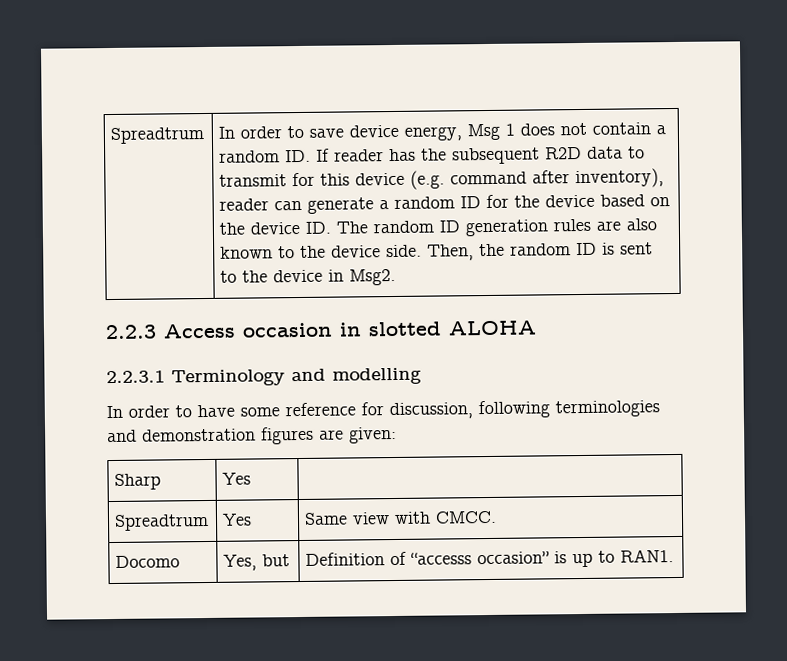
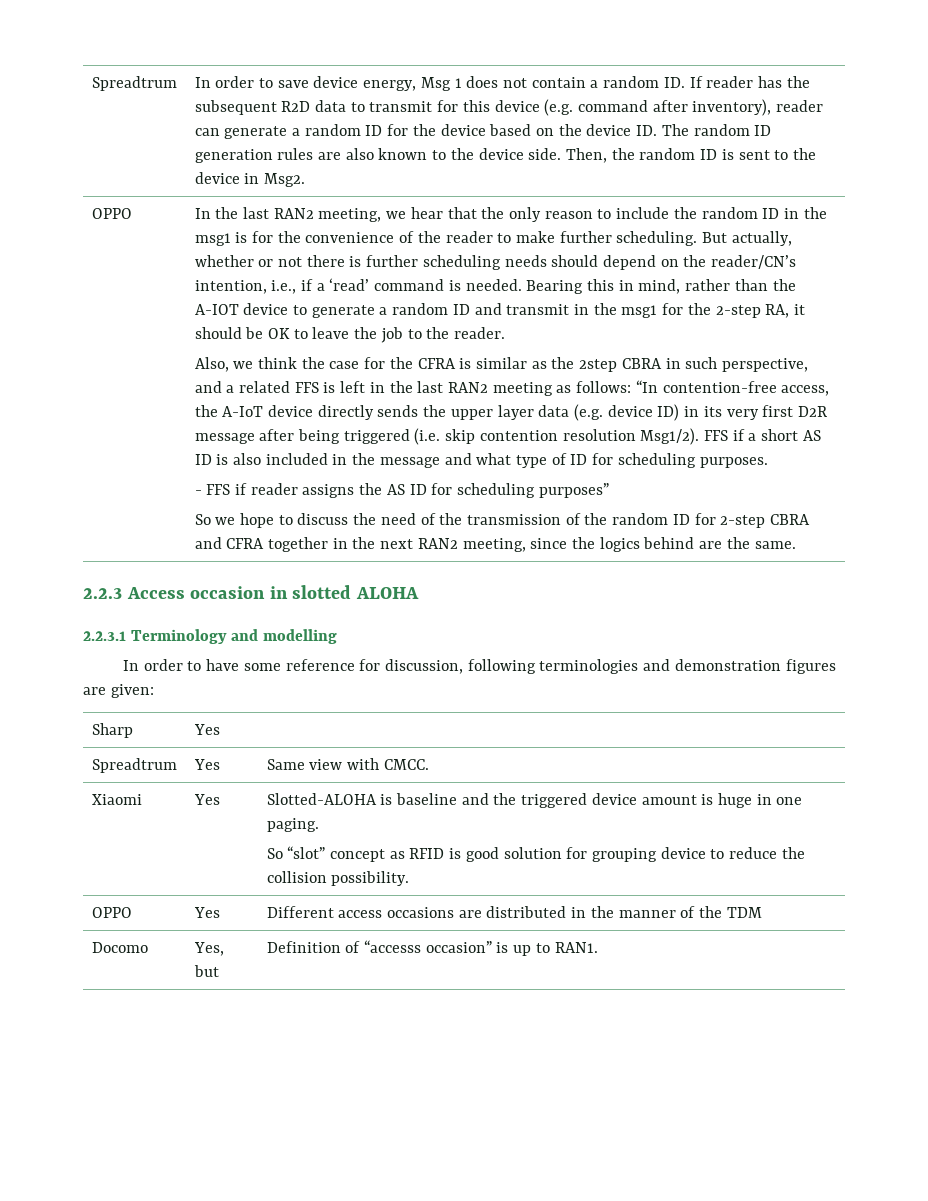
(397, 277) none -> [91,208,132,219] [194,207,827,222] [194,231,792,246] [194,255,797,270] [194,278,796,294] [194,303,806,318] [194,327,506,343] [194,357,809,372] [194,380,830,396] [194,404,828,421] [194,428,821,445] [194,453,768,468] [194,483,609,498] [194,513,811,528] [194,537,796,552] // OPPO | In the last RAN2 meeting, we hear that the only reason to include the random ID in the msg1 is for the convenience of the reader to make further scheduling. But actually, whether or not there is further scheduling needs should depend on the reader/CN’s intention, i.e., if a ‘read’ command is needed. Bearing this in mind, rather than the A-IOT device to generate a random ID and transmit in the msg1 for the 2-step RA, it should be OK to leave the job to the reader. // Also, we think the case for the CFRA is similar as the 2step CBRA in such perspective, and a related FFS is left in the last RAN2 meeting as follows: “In contention-free access, the A-IoT device directly sends the upper layer data (e.g. device ID) in its very first D2R message after being triggered (i.e. skip contention resolution Msg1/2). FFS if a short AS ID is also included in the message and what type of ID for scheduling purposes. // - FFS if reader assigns the AS ID for scheduling purposes” // So we hope to discuss the need of the transmission of the random ID for 2-step CBRA and CFRA together in the next RAN2 meeting, since the logics behind are the same.
(498, 517) none -> [91,794,142,805] [193,794,220,805] [266,793,803,808] [266,818,319,832] [266,846,805,862] [266,871,410,886] [91,907,132,918] [193,907,220,918] [266,906,762,918] // Xiaomi | Yes | Slotted-ALOHA is baseline and the triggered device amount is huge in one paging. // So “slot” concept as RFID is good solution for grouping device to reduce the collision possibility. // OPPO | Yes | Different access occasions are distributed in the manner of the TDM

